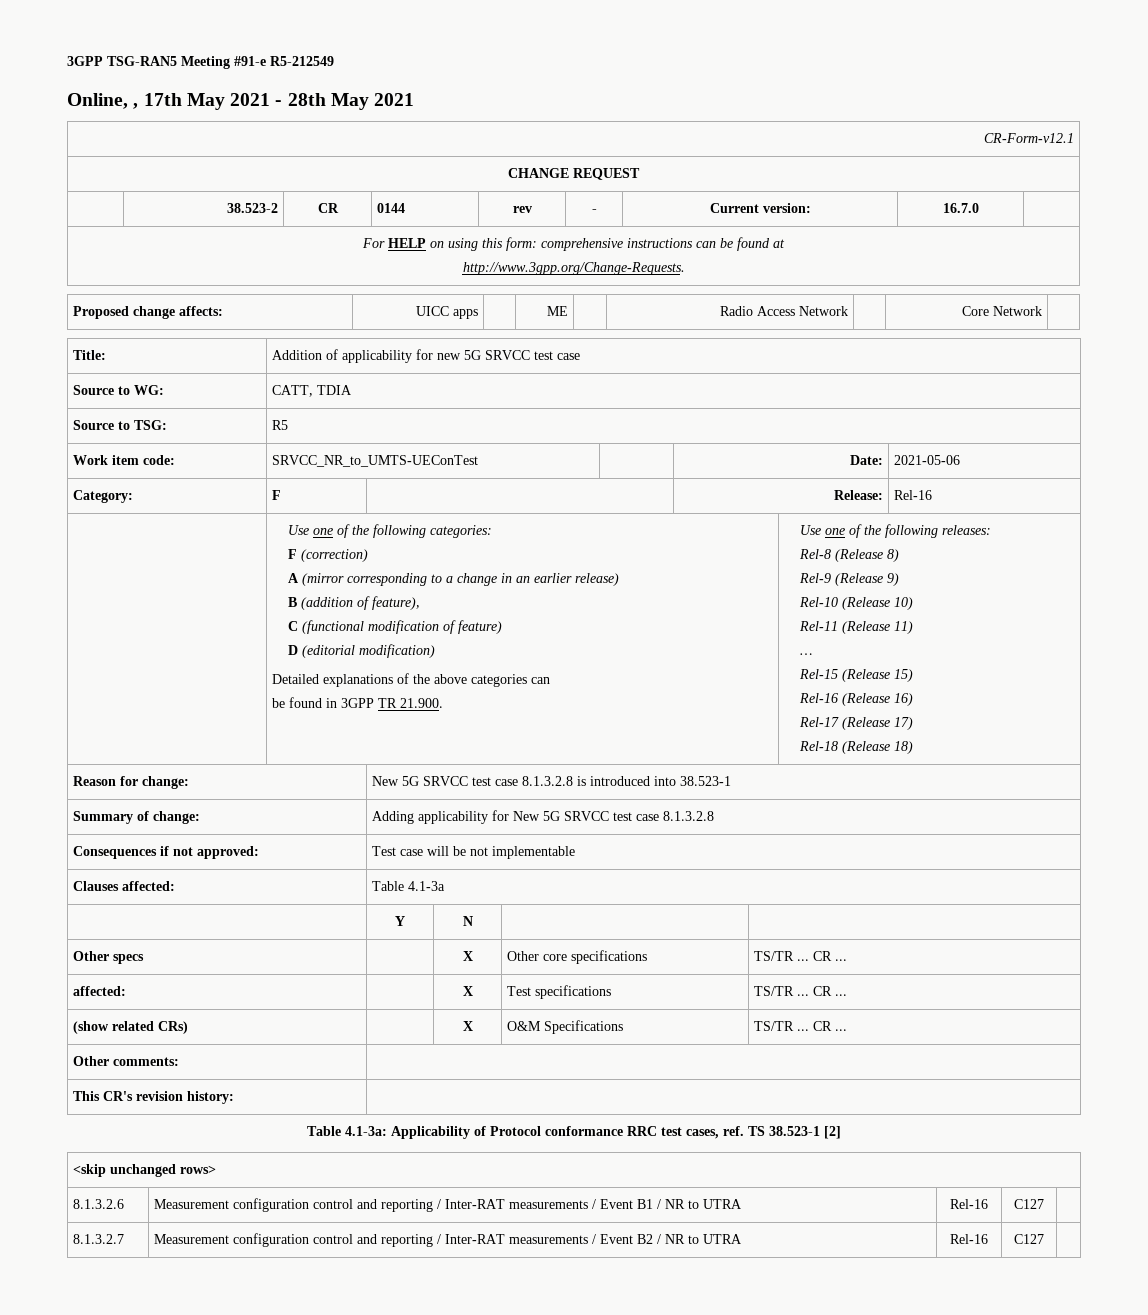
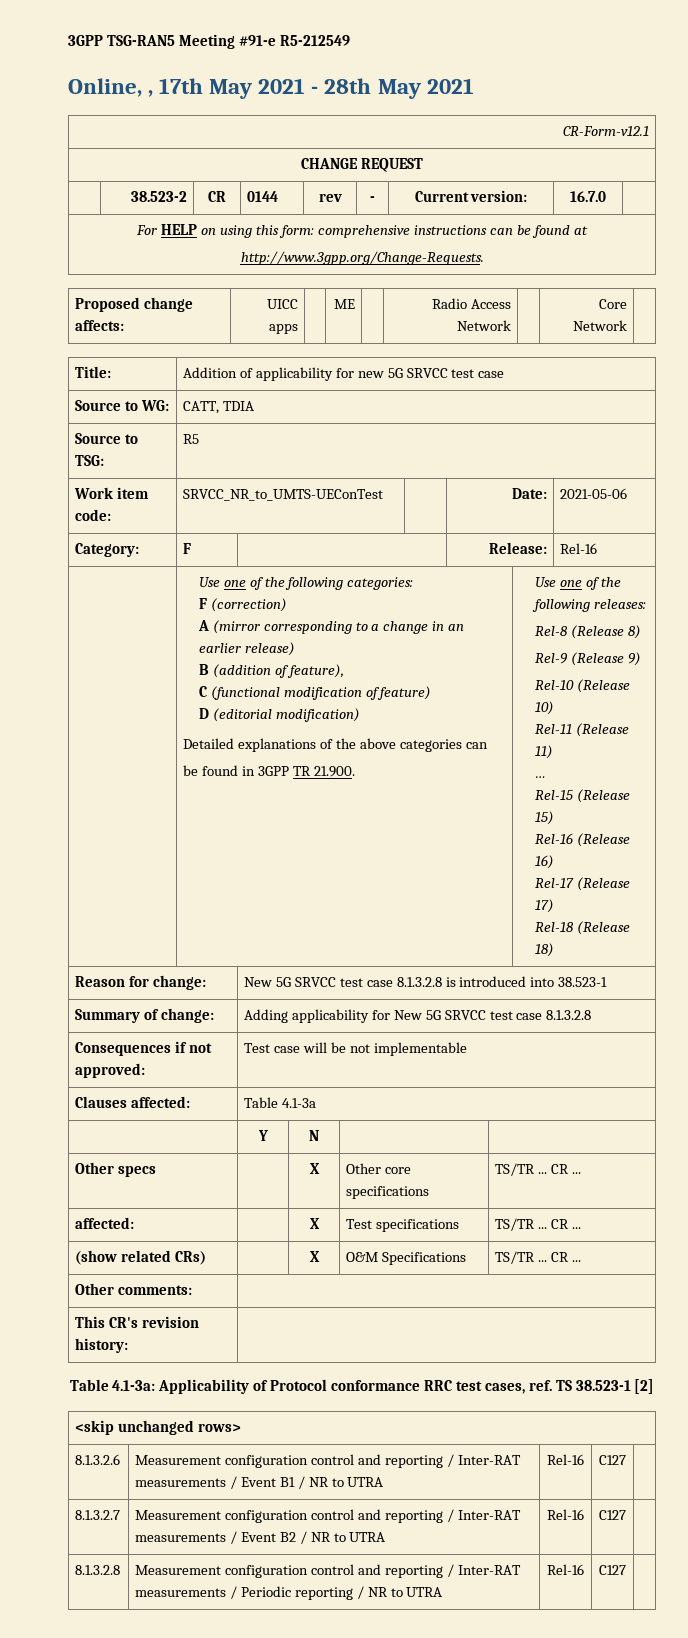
(1044, 1239) none -> [75,1565,121,1575] [135,1564,521,1578] [135,1586,443,1600] [547,1564,584,1575] [599,1565,626,1575] // 8.1.3.2.8 | Measurement configuration control and reporting / Inter-RAT measurements / Periodic reporting / NR to UTRA | Rel-16 | C127 |

